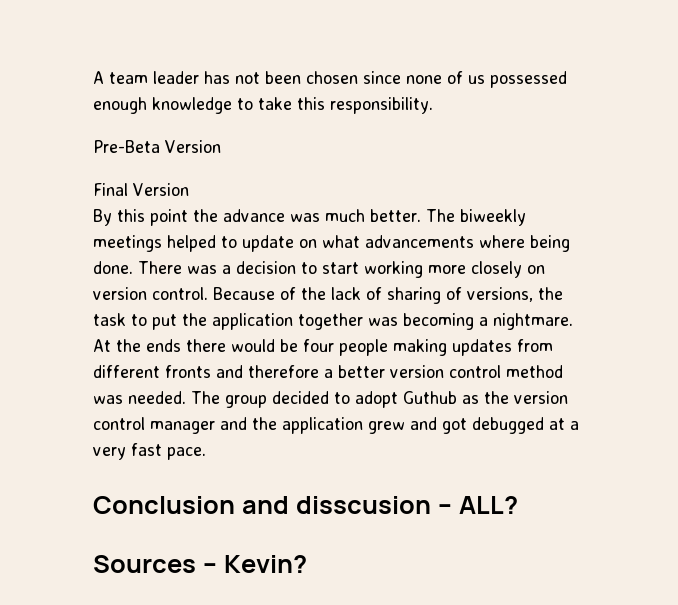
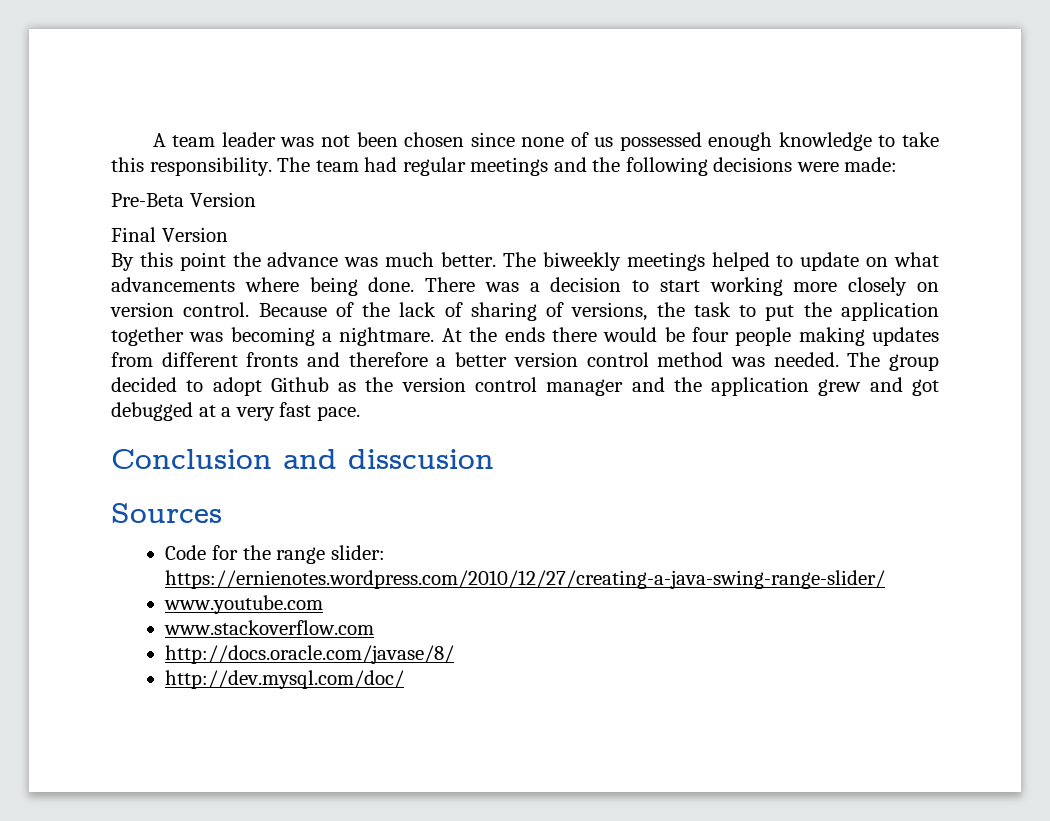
[204,71,230,84] has -> [280,137,315,147] was
(433, 105) none -> [277,157,898,176] The team had regular meetings and the following decisions were made:
[403,391,457,404] Guthub -> [270,377,329,392] Github
[437,496,518,514] – ALL? -> (494, 459) none
[202,555,307,573] – Kevin? -> [165,545,385,564] [165,570,886,589] [164,595,324,614] [164,620,375,635] [165,645,455,664] [165,670,405,689] // Code for the range slider: https://ernienotes.wordpress.com/2010/12/27/creating-a-java-swing-range-slider/ // www.youtube.com // www.stackoverflow.com // http://docs.oracle.com/javase/8/ // http://dev.mysql.com/doc/

